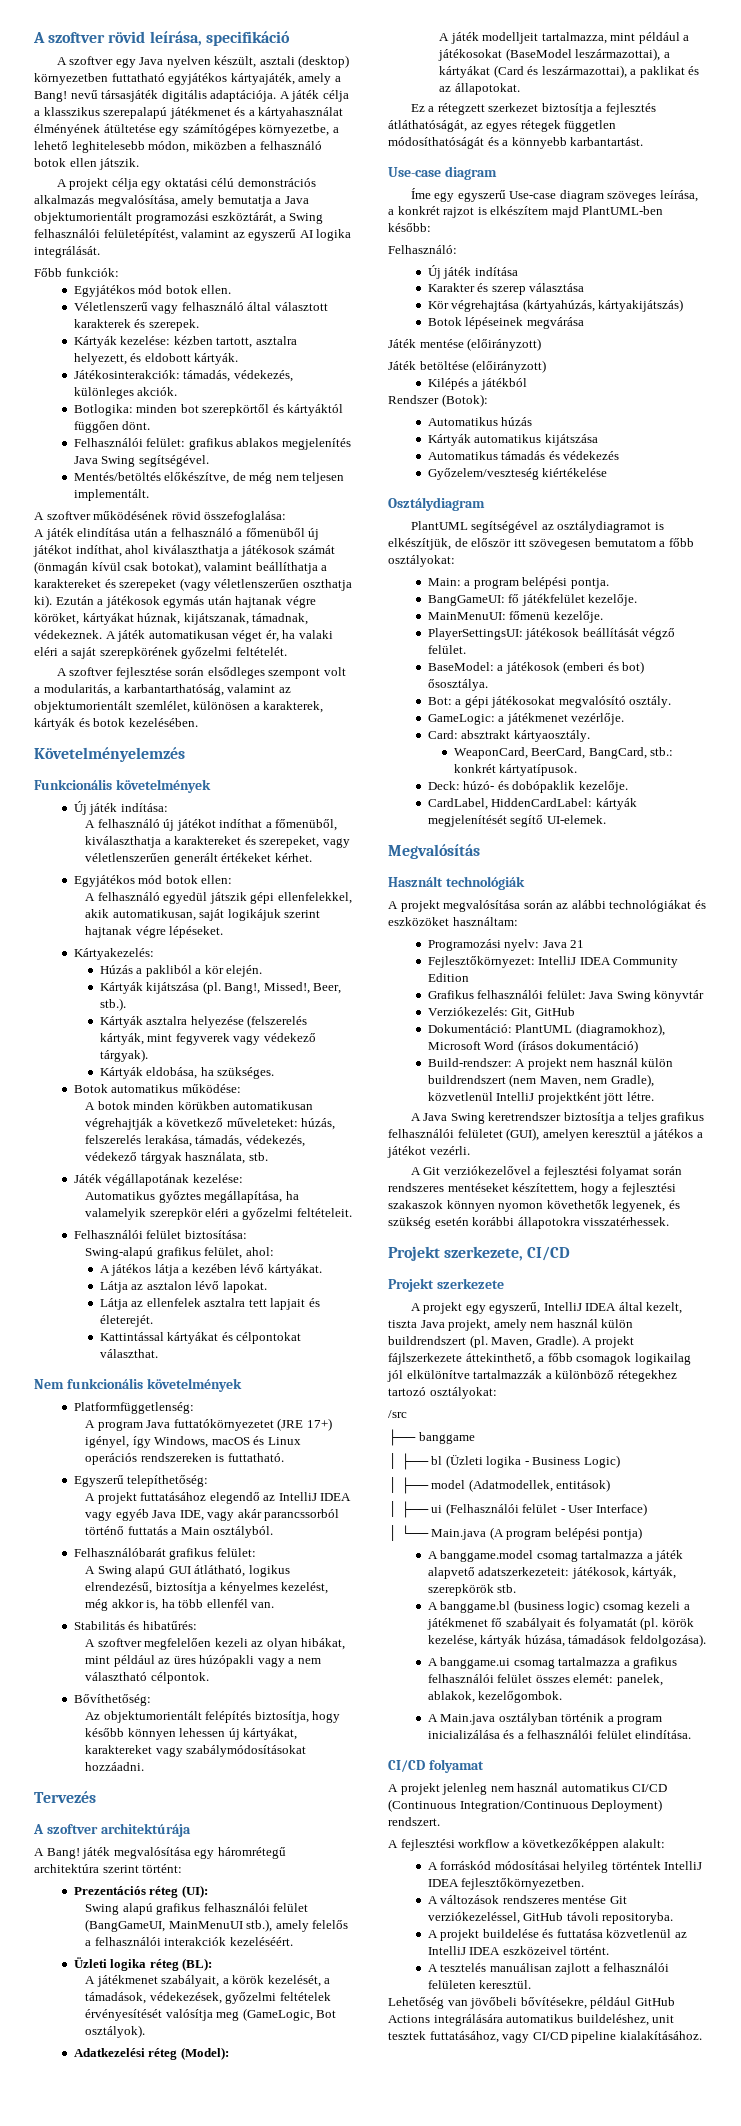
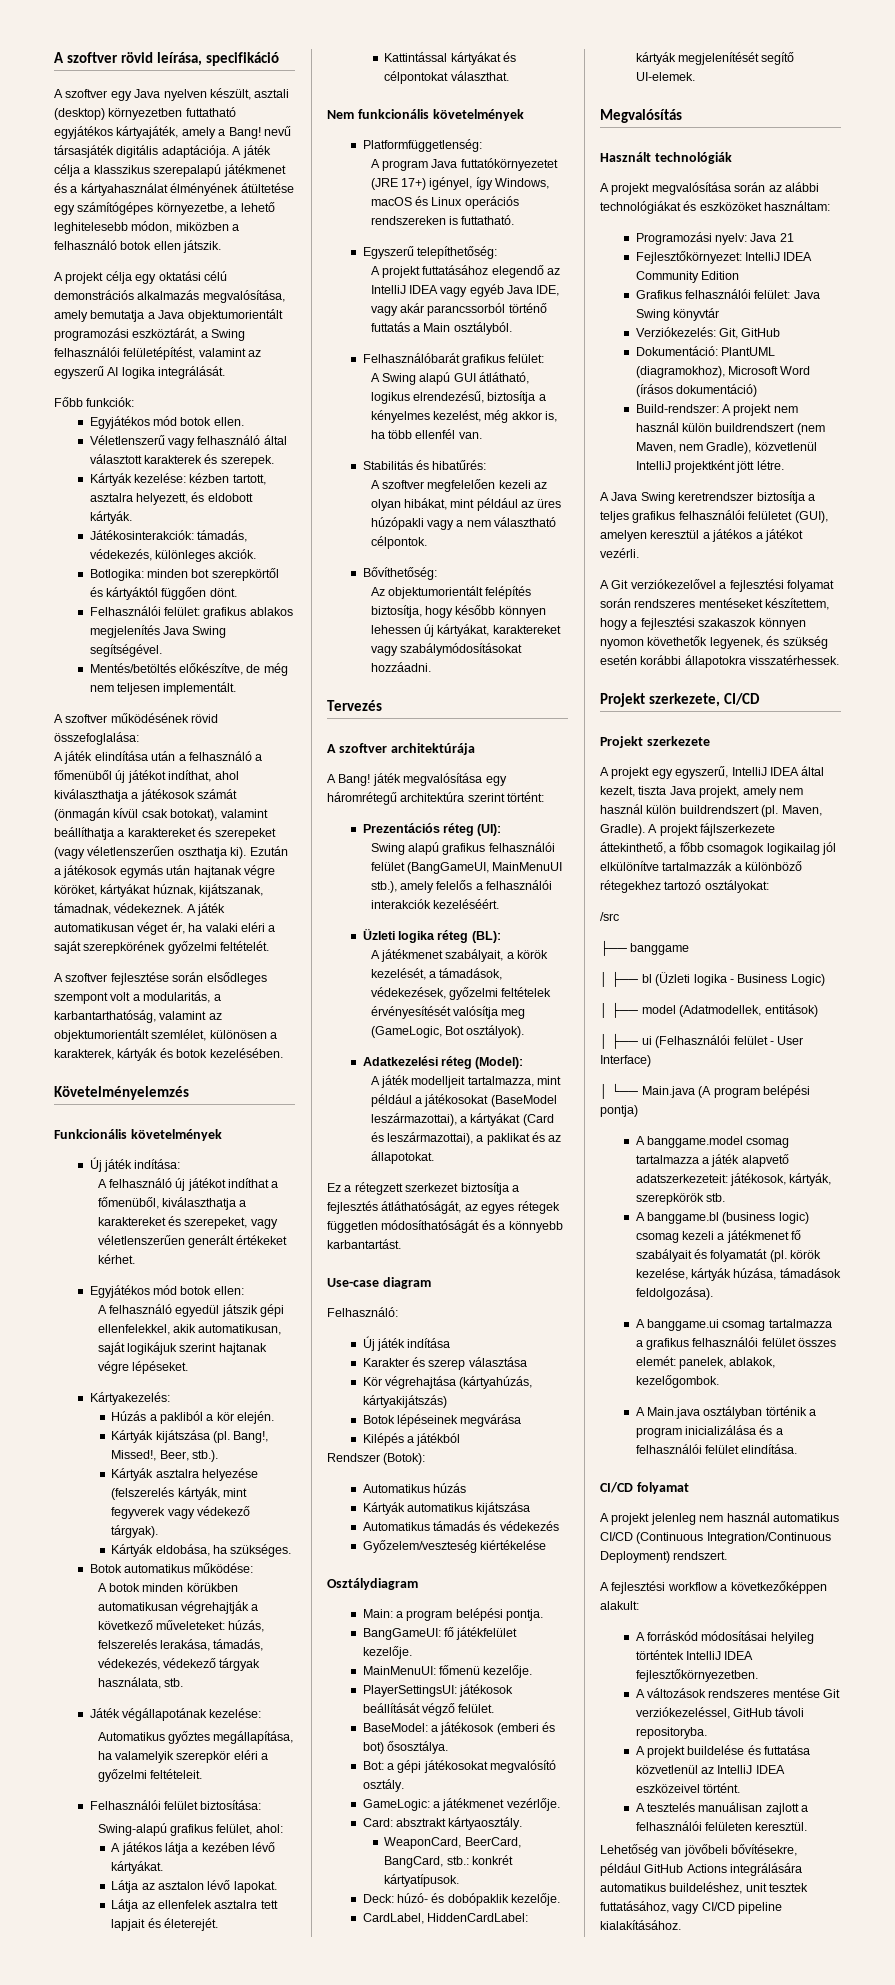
[410,188,698,202] [388,206,664,218] [388,223,431,232] // Íme egy egyszerű Use-case diagram szöveges leírása, a konkrét rajzot is elkészítem majd PlantUML-ben később: -> (431, 1283) none
[388,338,542,351] [388,360,547,373] // Játék mentése (előirányzott) // Játék betöltése (előirányzott) -> (522, 1420) none
[410,521,664,533] [388,538,694,550] [388,555,455,567] // PlantUML segítségével az osztálydiagramot is elkészítjük, de először itt szövegesen bemutatom a főbb osztályokat: -> (418, 1584) none

